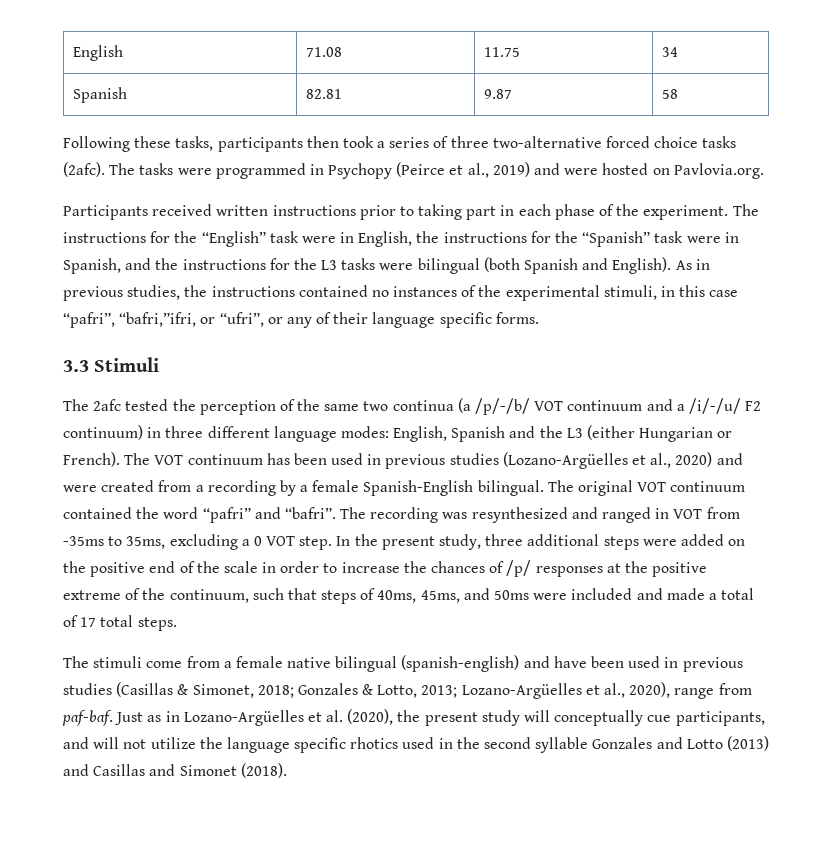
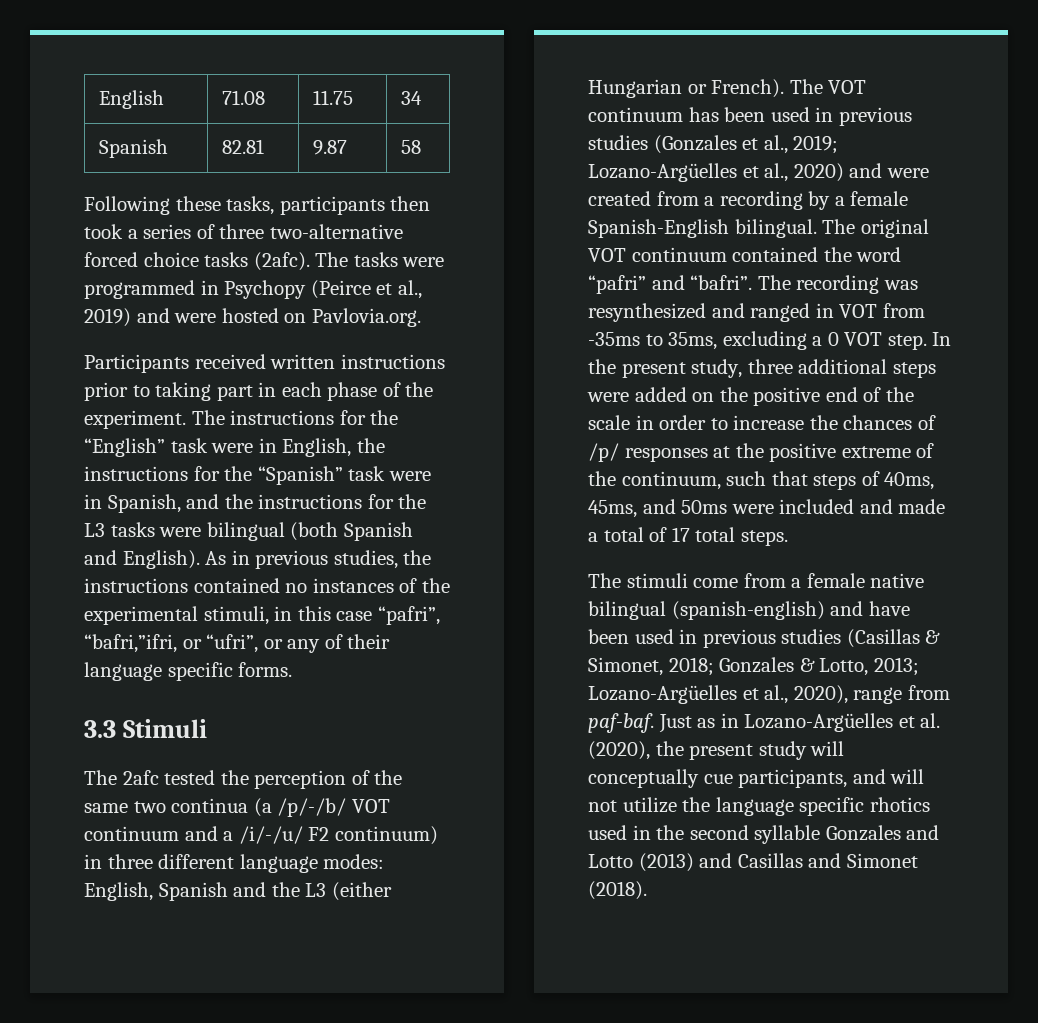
[502,452,628,469] (Lozano-Argüelles -> [653,135,839,154] [588,163,737,182] (Gonzales et al., 2019; Lozano-Argüelles

